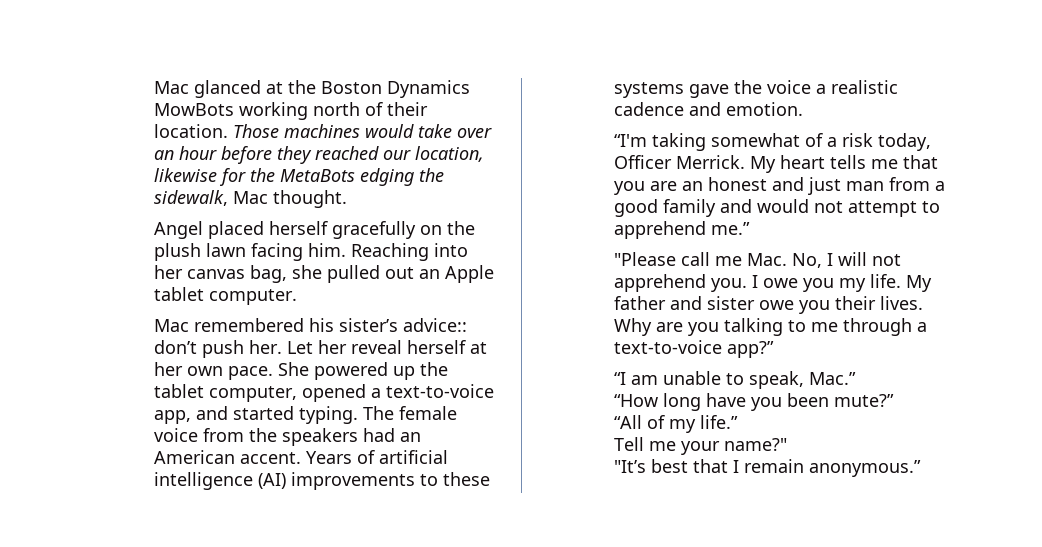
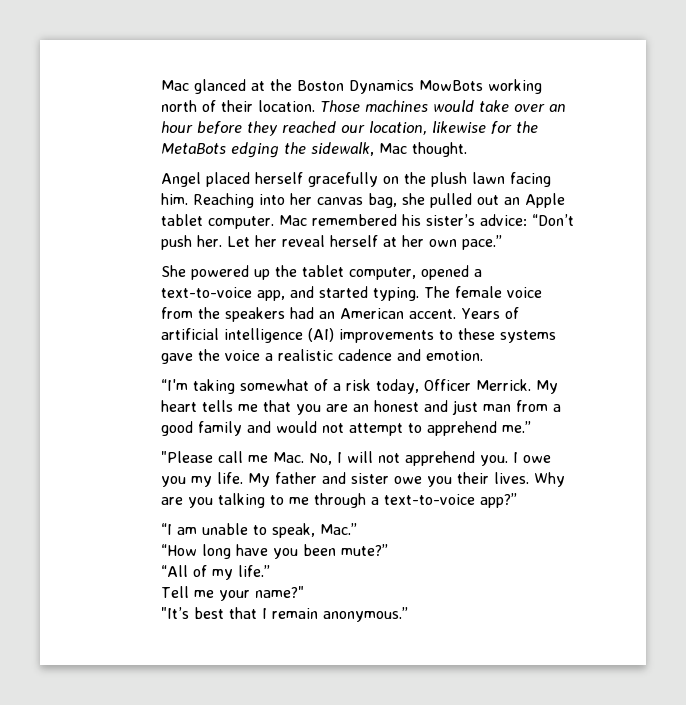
(297, 297) // -> (274, 222) none
[402,318,467,332] [153,340,197,354] advice:: don’t -> [479,214,574,226] advice: “Don’t
[227,366,273,380] pace. -> [461,235,502,250] pace.” //

